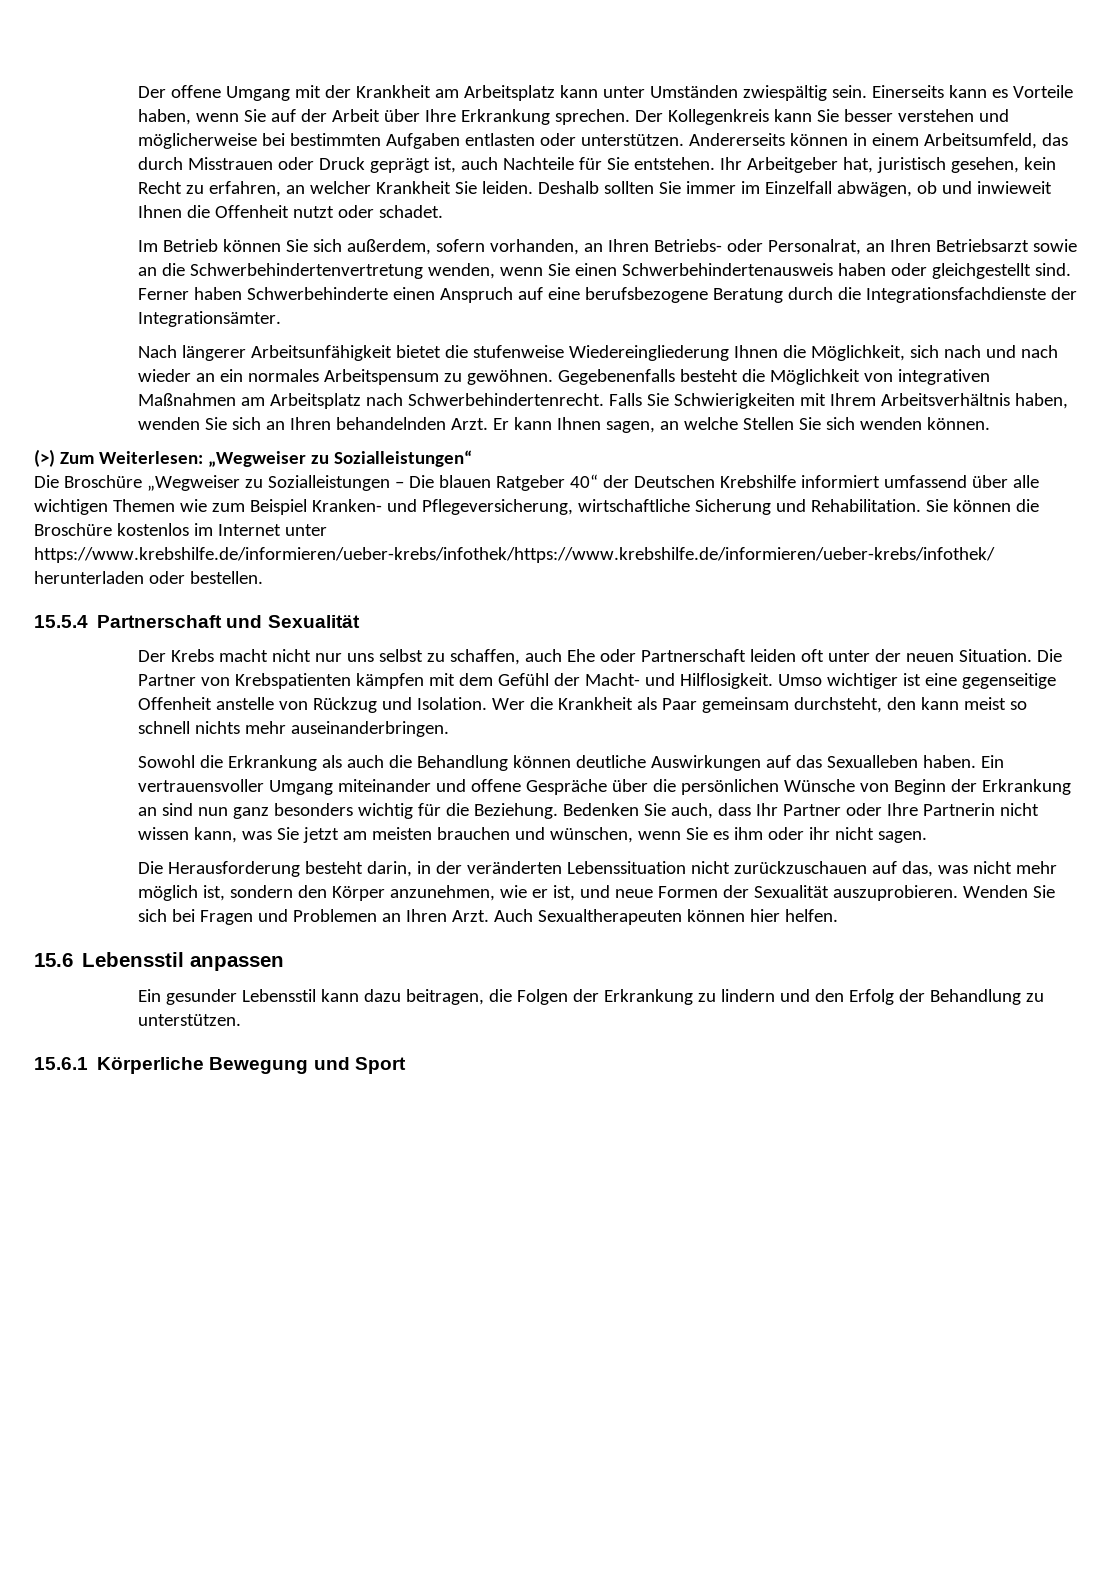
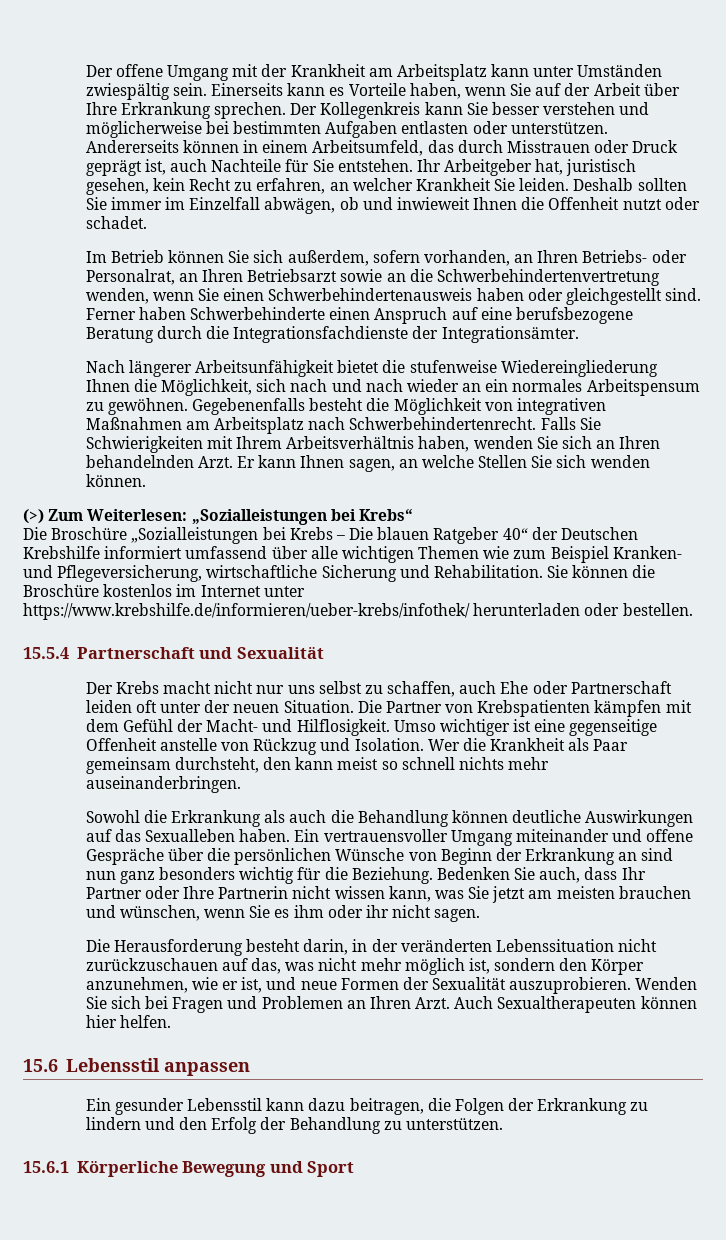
[207,450,472,467] „Wegweiser zu Sozialleistungen“ -> [191,509,413,525] „Sozialleistungen bei Krebs“
[146,475,390,491] „Wegweiser zu Sozialleistungen -> [131,527,333,544] „Sozialleistungen bei Krebs
[34,547,995,563] https://www.krebshilfe.de/informieren/ueber-krebs/infothek/https://www.krebshilfe.de/informieren/ueber-krebs/infothek/ -> [23,603,470,620] https://www.krebshilfe.de/informieren/ueber-krebs/infothek/

